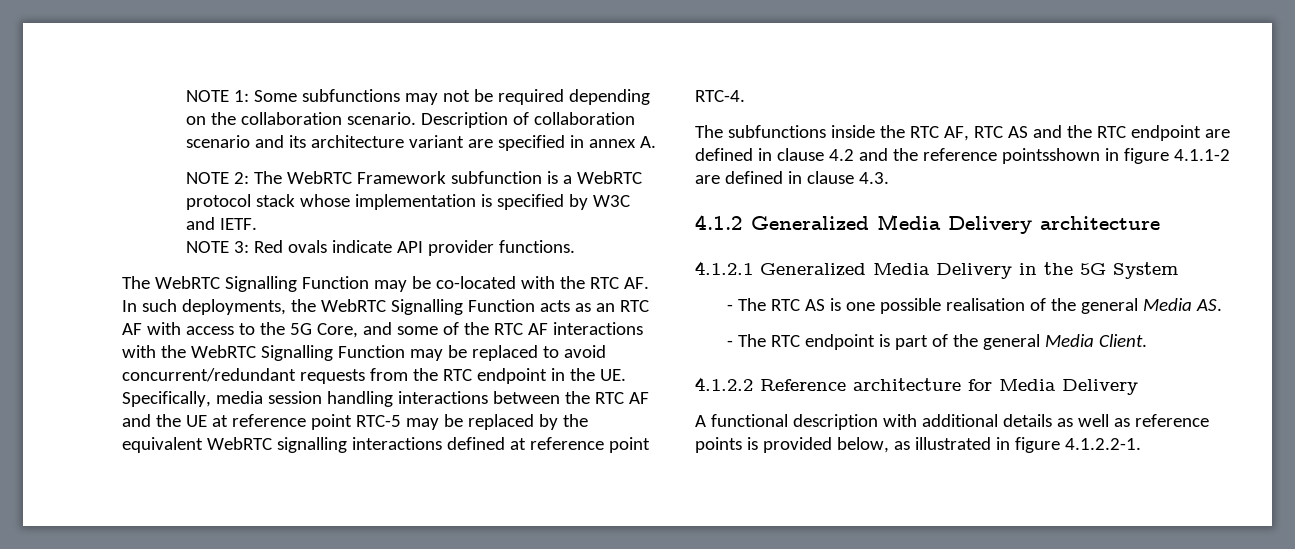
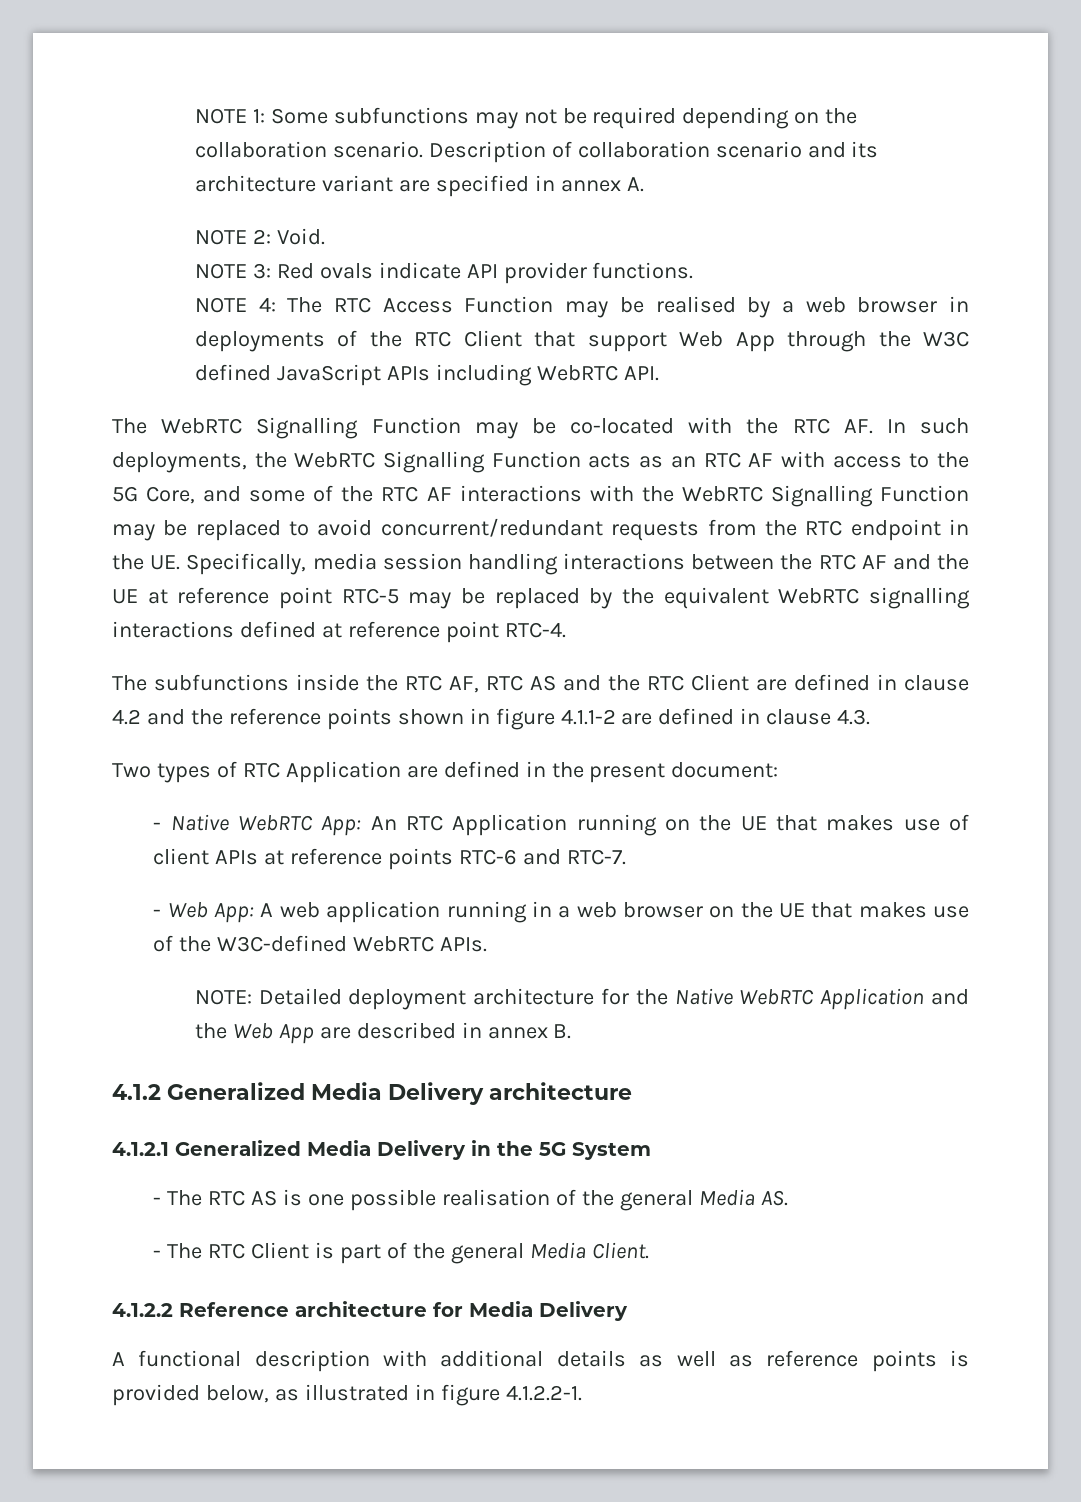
[254,171,643,184] [186,194,631,210] [186,217,258,230] The WebRTC Framework subfunction is a WebRTC protocol stack whose implementation is specified by W3C and IETF. -> [276,228,325,245] Void.
(576, 246) none -> [194,296,969,318] [194,330,970,352] [194,364,659,386] // NOTE 4: The RTC Access Function may be realised by a web browser in deployments of the RTC Client that support Web App through the W3C defined JavaScript APIs including WebRTC API.
[1130,125,1201,141] endpoint -> [691,674,749,691] Client
[1001,148,1100,164] pointsshown -> [326,708,464,730] points shown
(889, 178) none -> [112,761,779,783] [153,814,970,836] [153,848,627,870] [153,901,969,923] [153,935,488,952] [194,988,969,1010] [194,1022,572,1044] // Two types of RTC Application are defined in the present document: // - Native WebRTC App: An RTC Application running on the UE that makes use of client APIs at reference points RTC-6 and RTC-7. // - Web App: A web application running in a web browser on the UE that makes use of the W3C-defined WebRTC APIs. // NOTE: Detailed deployment architecture for the Native WebRTC Application and the Web App are described in annex B.
[805,334,876,350] endpoint -> [251,1242,310,1259] Client

